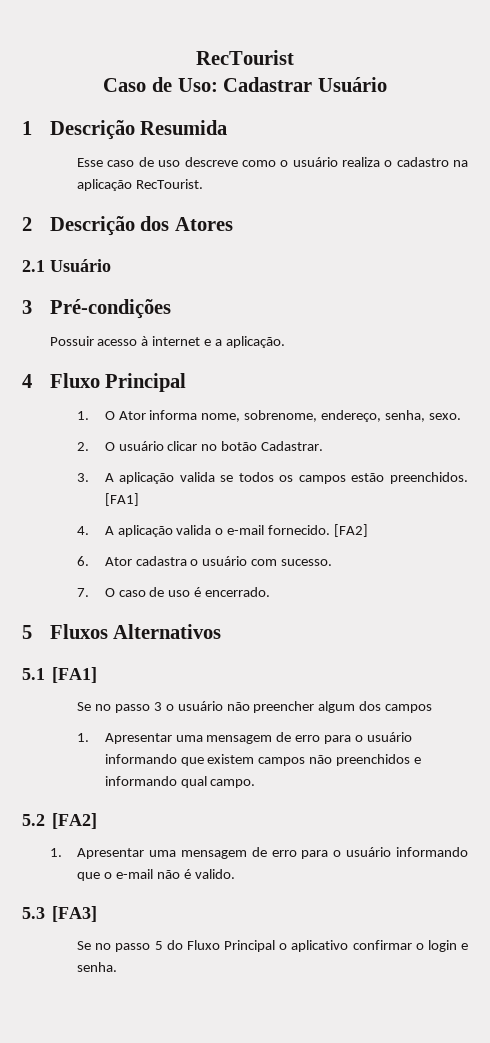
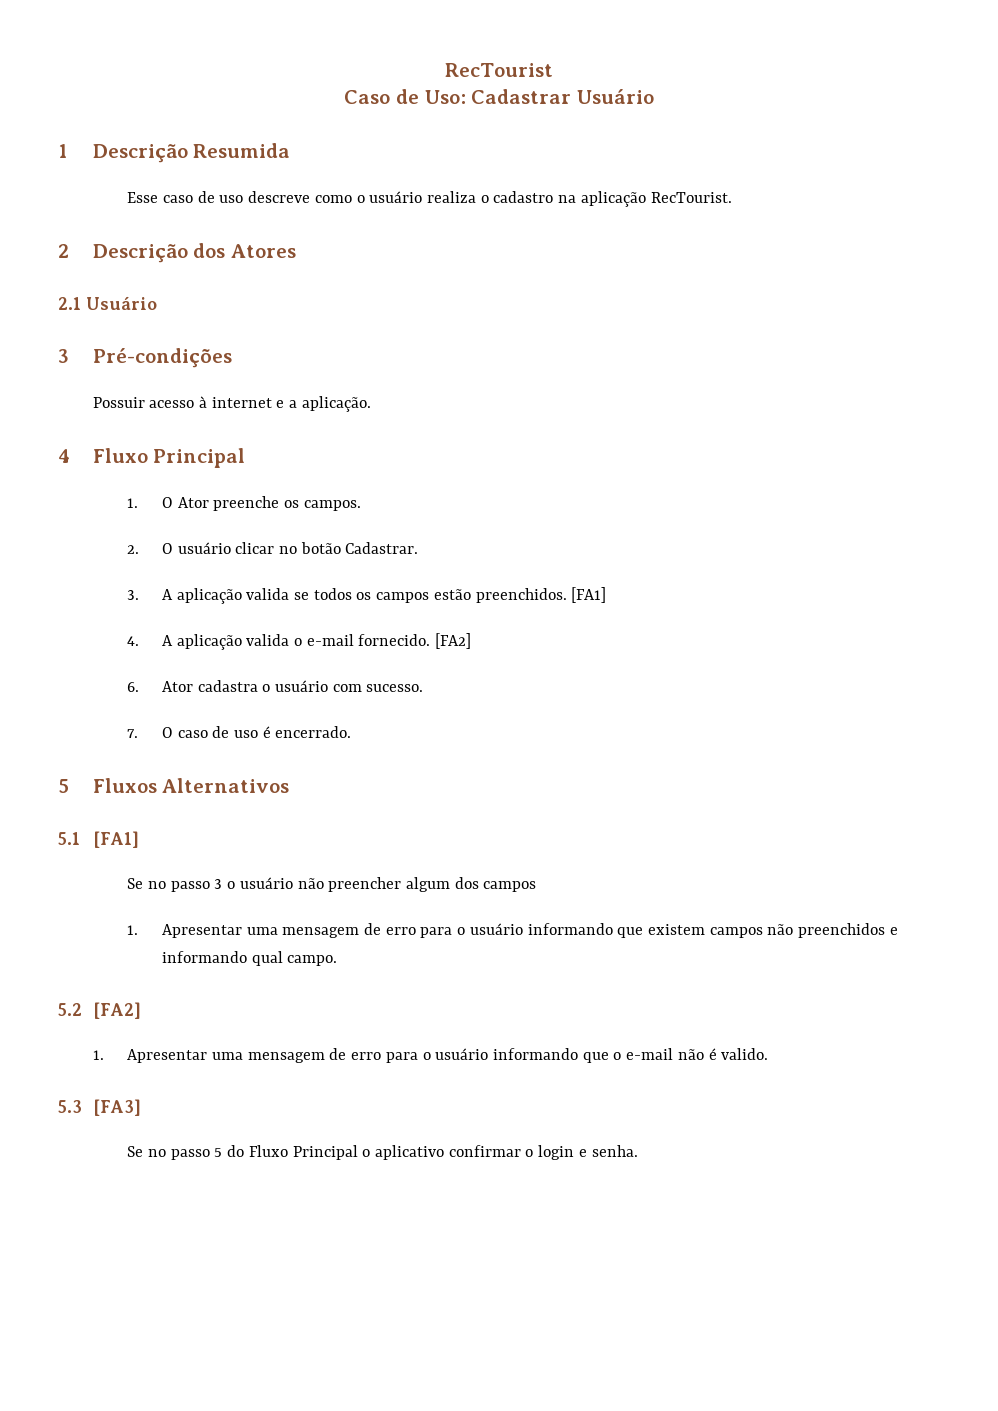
[149,410,461,422] informa nome, sobrenome, endereço, senha, sexo. -> [213,496,361,511] preenche os campos.

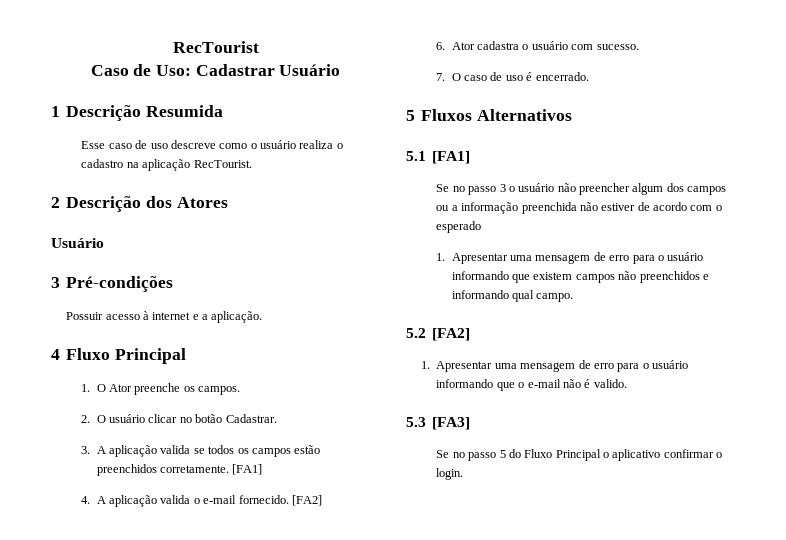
[58,297,81,310] 2.1 -> (228, 202) none
[475,588,567,603] preenchidos. -> [96,464,229,476] preenchidos corretamente.
(537, 886) none -> [436,202,722,214] [436,221,482,233] ou a informação preenchida não estiver de acordo com o esperado
[538,1145,638,1160] login e senha. -> [436,468,464,480] login.

